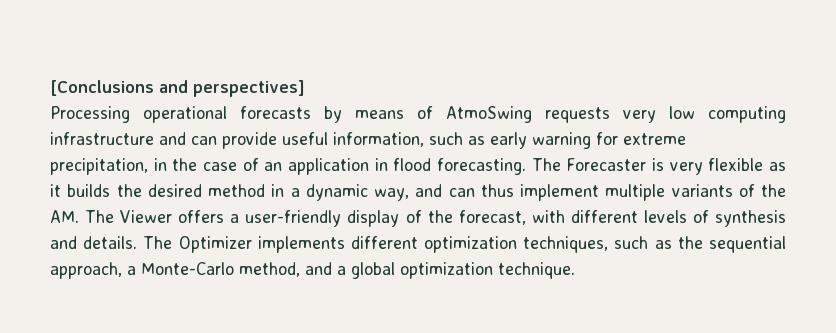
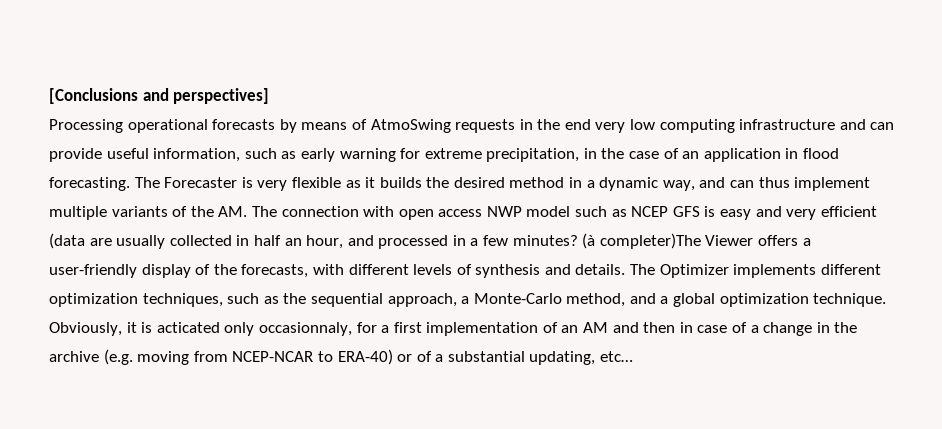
(610, 115) none -> [519,119,591,130] in the end
(115, 216) none -> [281,206,877,220] [49,233,701,249] connection with open access NWP model such as NCEP GFS is easy and very efficient (data are usually collected in half an hour, and processed in a few minutes? (à completer)The
[458,210,526,225] forecast, -> [241,264,309,278] forecasts,
(575, 270) none -> [49,322,858,336] [49,349,634,365] Obviously, it is acticated only occasionnaly, for a first implementation of an AM and then in case of a change in the archive (e.g. moving from NCEP-NCAR to ERA-40) or of a substantial updating, etc…

